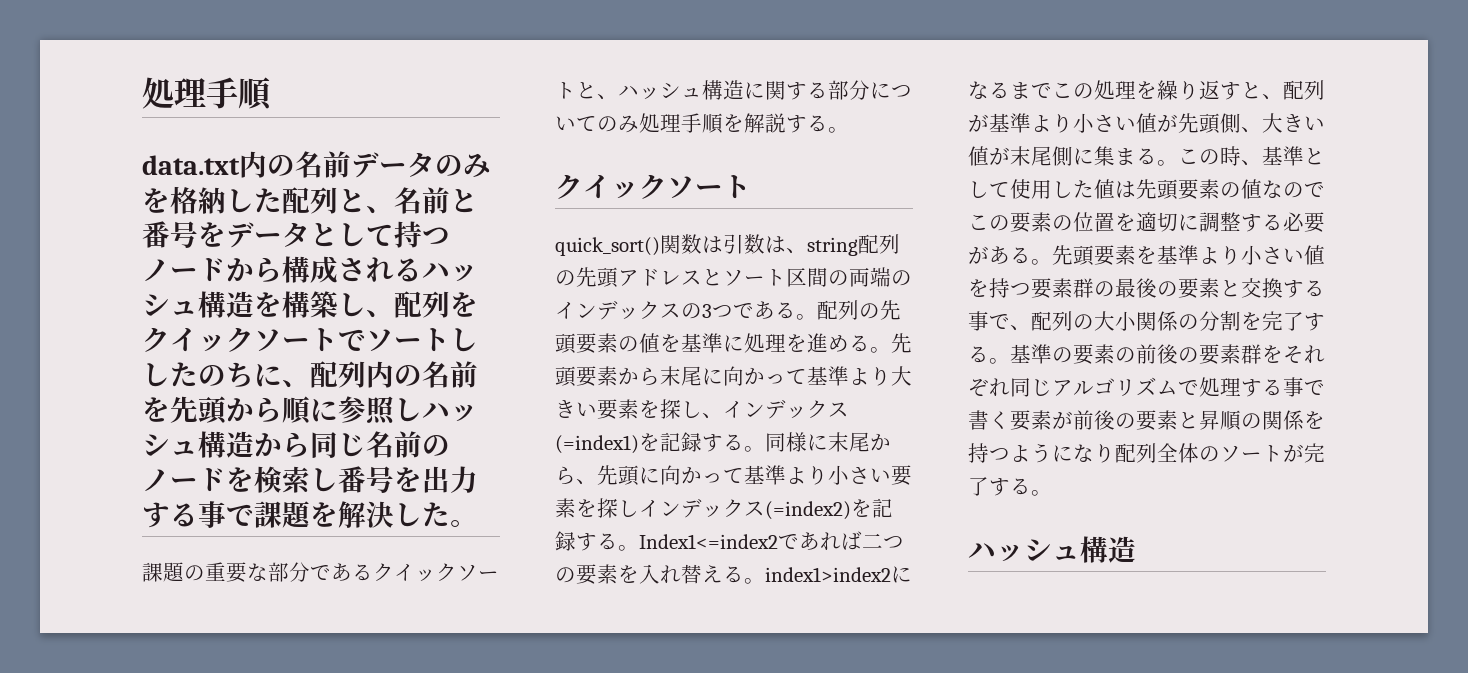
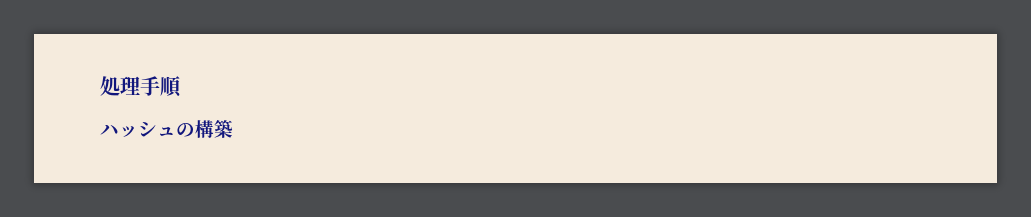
[142,151,491,178] [142,186,478,214] [142,221,450,248] [142,256,478,284] [142,291,478,318] [142,327,478,352] [142,361,478,388] [142,396,478,425] [142,431,450,458] [142,466,478,493] [142,501,478,528] [142,562,499,583] [555,80,912,100] [555,113,849,134] [555,174,751,199] [555,234,900,256] [555,267,912,288] [555,300,901,320] [555,333,912,354] [555,366,912,387] [555,399,849,420] [555,432,891,454] [555,465,912,486] [555,498,893,520] [555,531,904,551] [555,564,912,585] [968,80,1325,100] [968,113,1325,134] [968,146,1325,166] [968,179,1325,200] [968,212,1325,233] [968,245,1325,266] [968,278,1325,299] [968,311,1325,331] [968,344,1325,365] [968,377,1325,397] [968,410,1325,431] [968,443,1325,463] [968,477,1052,496] [968,536,1136,563] data.txt内の名前データのみを格納した配列と、名前と番号をデータとして持つノードから構成されるハッシュ構造を構築し、配列をクイックソートでソートししたのちに、配列内の名前を先頭から順に参照しハッシュ構造から同じ名前のノードを検索し番号を出力する事で課題を解決した。 // 課題の重要な部分であるクイックソートと、ハッシュ構造に関する部分についてのみ処理手順を解説する。 // クイックソート // quick_sort()関数は引数は、string配列の先頭アドレスとソート区間の両端のインデックスの3つである。配列の先頭要素の値を基準に処理を進める。先頭要素から末尾に向かって基準より大きい要素を探し、インデックス(=index1)を記録する。同様に末尾から、先頭に向かって基準より小さい要素を探しインデックス(=index2)を記録する。Index1<=index2であれば二つの要素を入れ替える。index1>index2になるまでこの処理を繰り返すと、配列が基準より小さい値が先頭側、大きい値が末尾側に集まる。この時、基準として使用した値は先頭要素の値なのでこの要素の位置を適切に調整する必要がある。先頭要素を基準より小さい値を持つ要素群の最後の要素と交換する事で、配列の大小関係の分割を完了する。基準の要素の前後の要素群をそれぞれ同じアルゴリズムで処理する事で書く要素が前後の要素と昇順の関係を持つようになり配列全体のソートが完了する。 // ハッシュ構造 -> [100,120,233,138] ハッシュの構築

